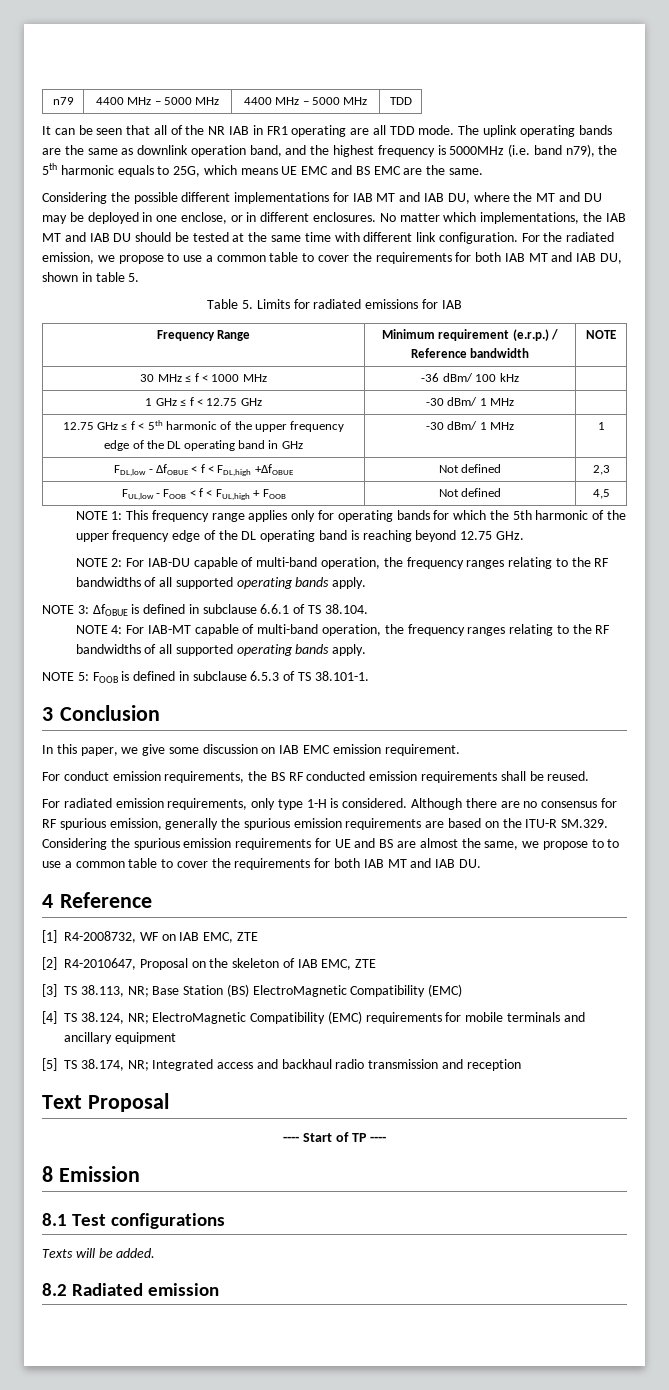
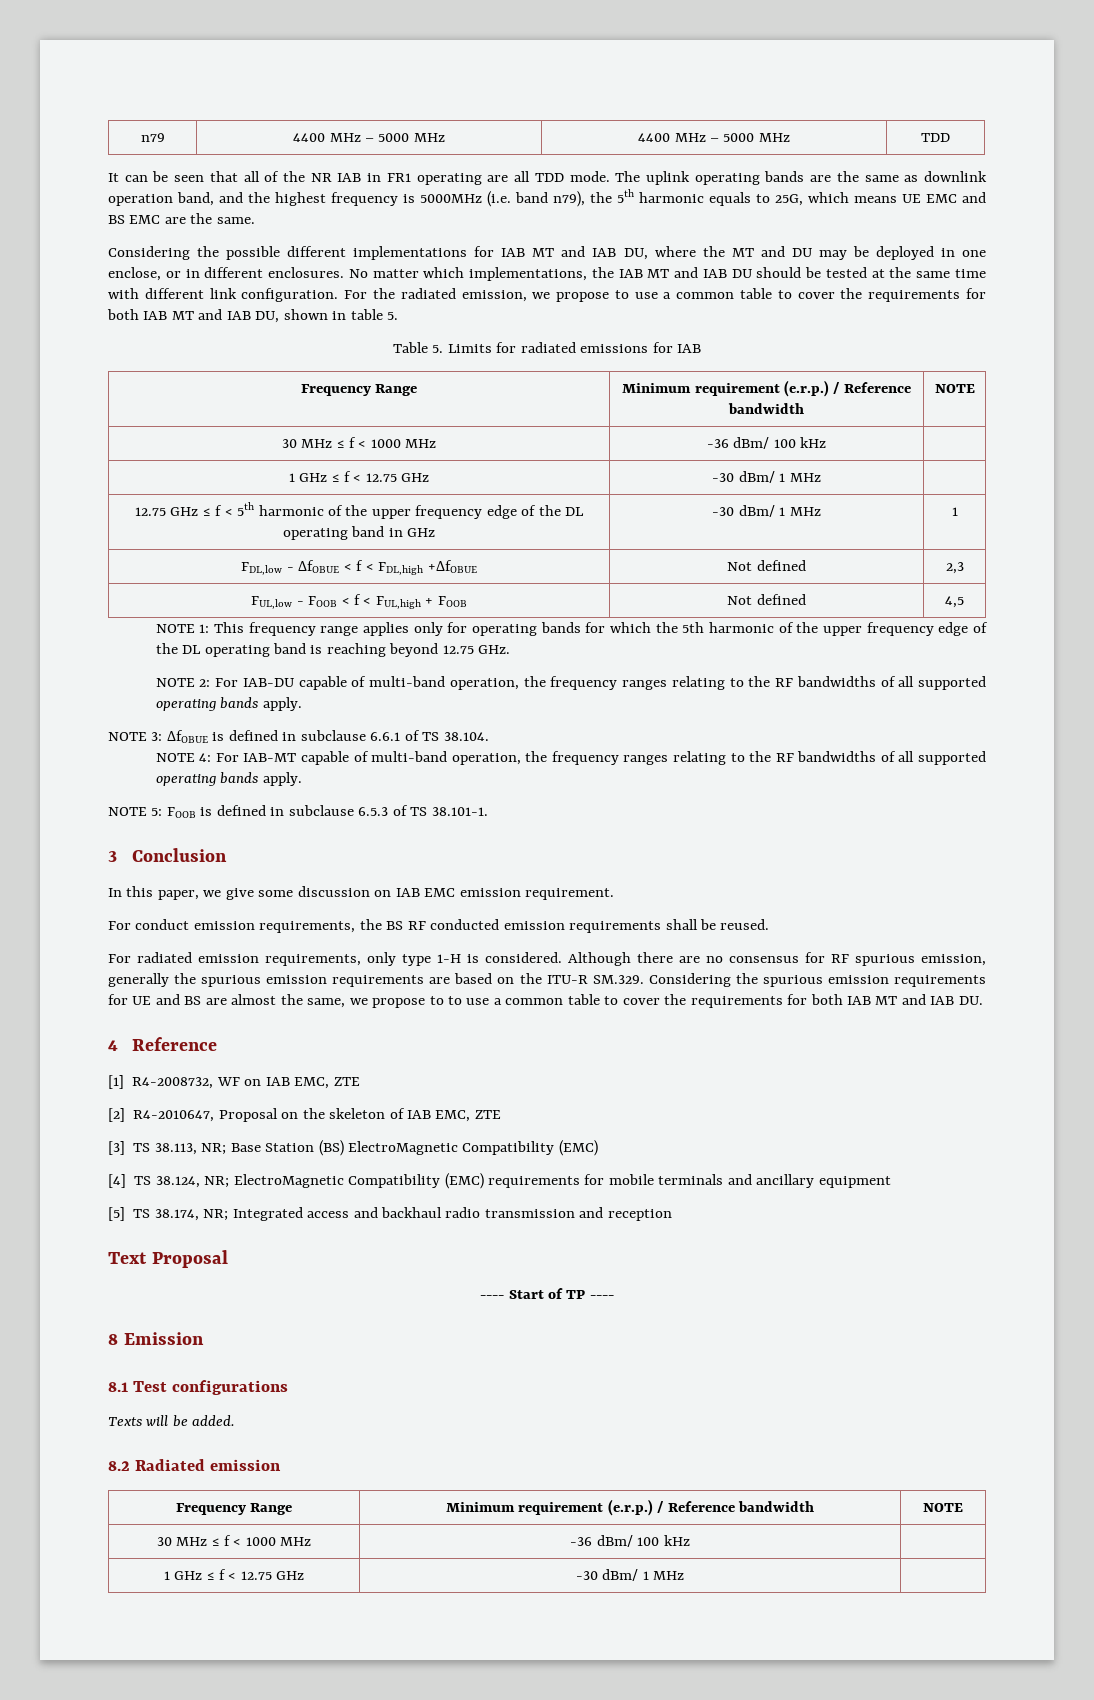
(220, 1289) none -> [175,1503,293,1515] [445,1499,815,1516] [923,1503,963,1512] [156,1535,312,1546] [570,1535,690,1547] [163,1569,305,1580] [575,1569,685,1581] // Frequency Range | Minimum requirement (e.r.p.) / Reference bandwidth | NOTE // 30 MHz ≤ f < 1000 MHz | -36 dBm/ 100 kHz | // 1 GHz ≤ f < 12.75 GHz | -30 dBm/ 1 MHz |

